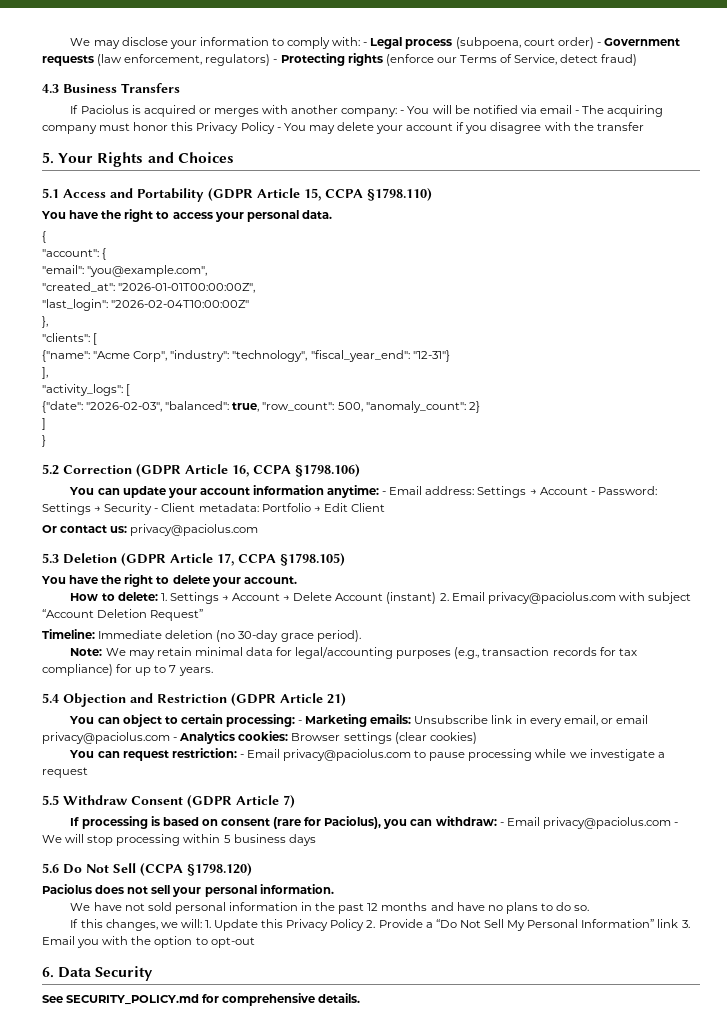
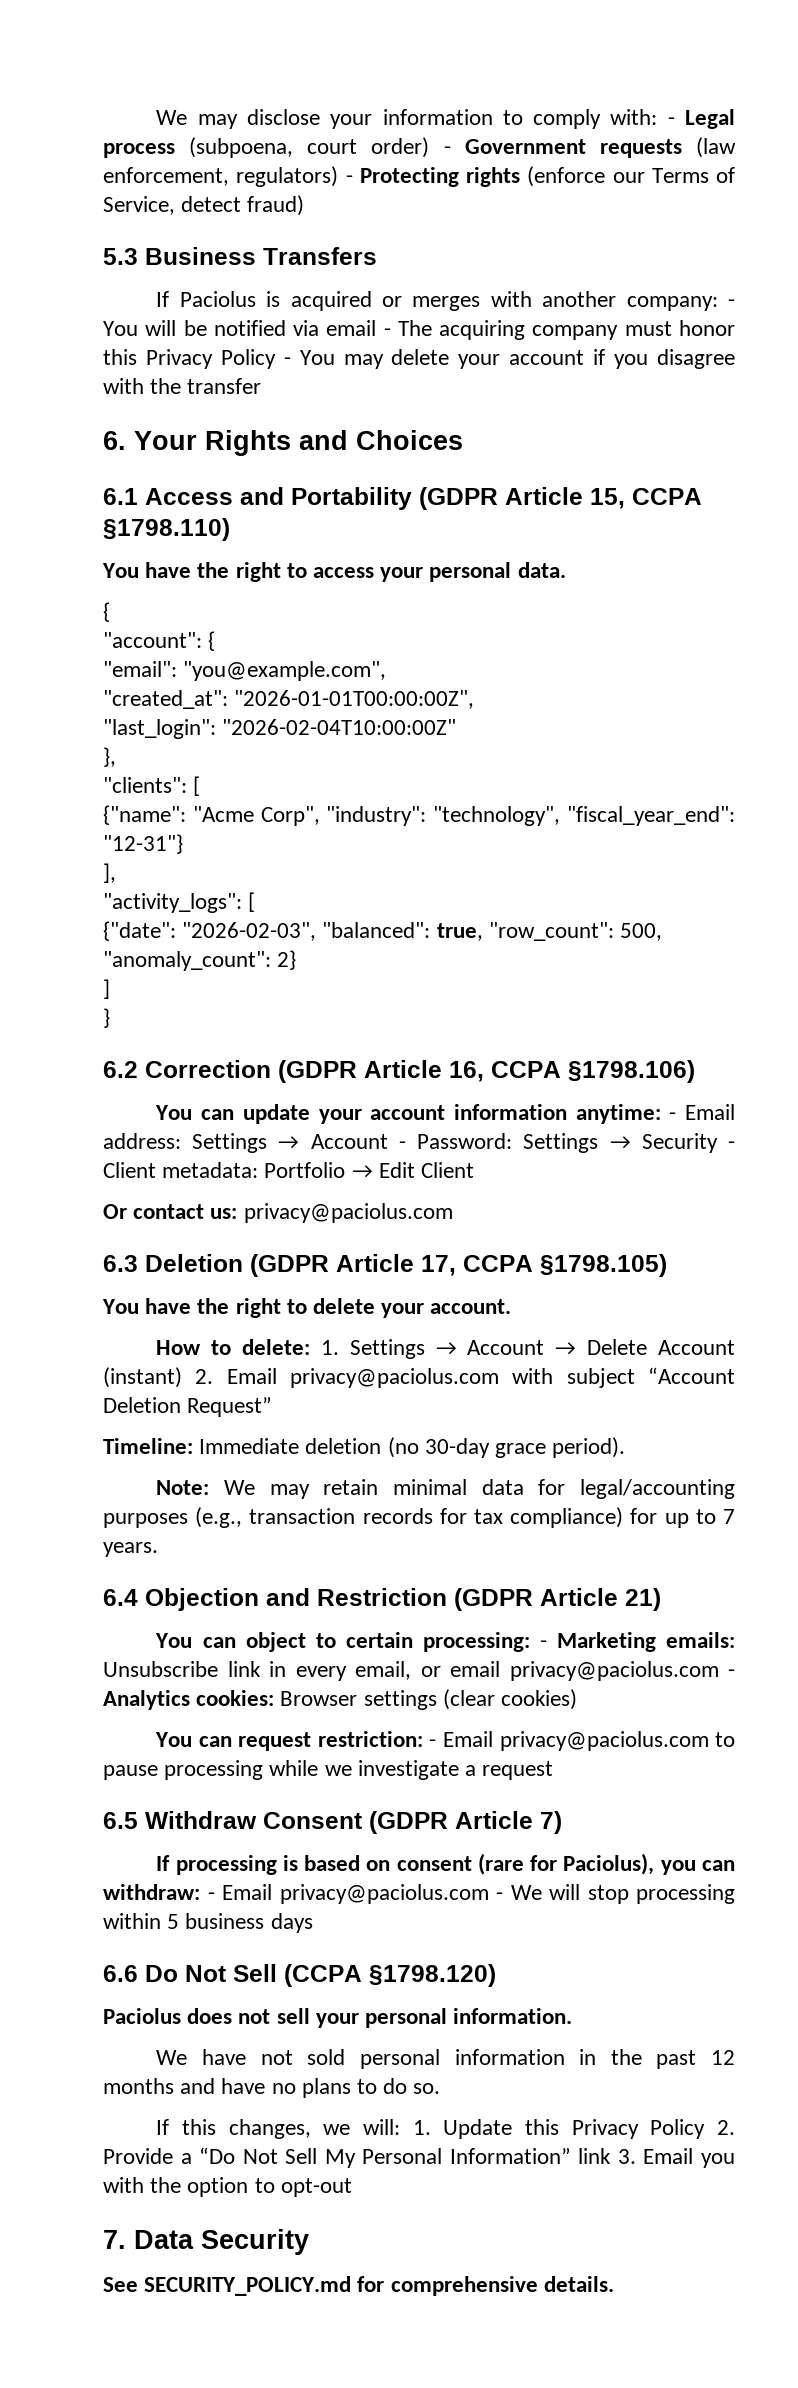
[42,84,59,93] 4.3 -> [103,248,138,265] 5.3
[42,152,54,164] 5. -> [103,431,126,450] 6.
[42,188,59,198] 5.1 -> [103,488,138,505] 6.1
[42,464,59,475] 5.2 -> [103,1061,138,1078] 6.2
[42,553,59,563] 5.3 -> [103,1255,138,1272] 6.3
[42,693,59,703] 5.4 -> [103,1589,138,1606] 6.4
[42,795,59,805] 5.5 -> [103,1812,138,1829] 6.5
[42,863,59,873] 5.6 -> [103,1965,138,1982] 6.6
[42,967,54,978] 6. -> [103,2230,126,2249] 7.

